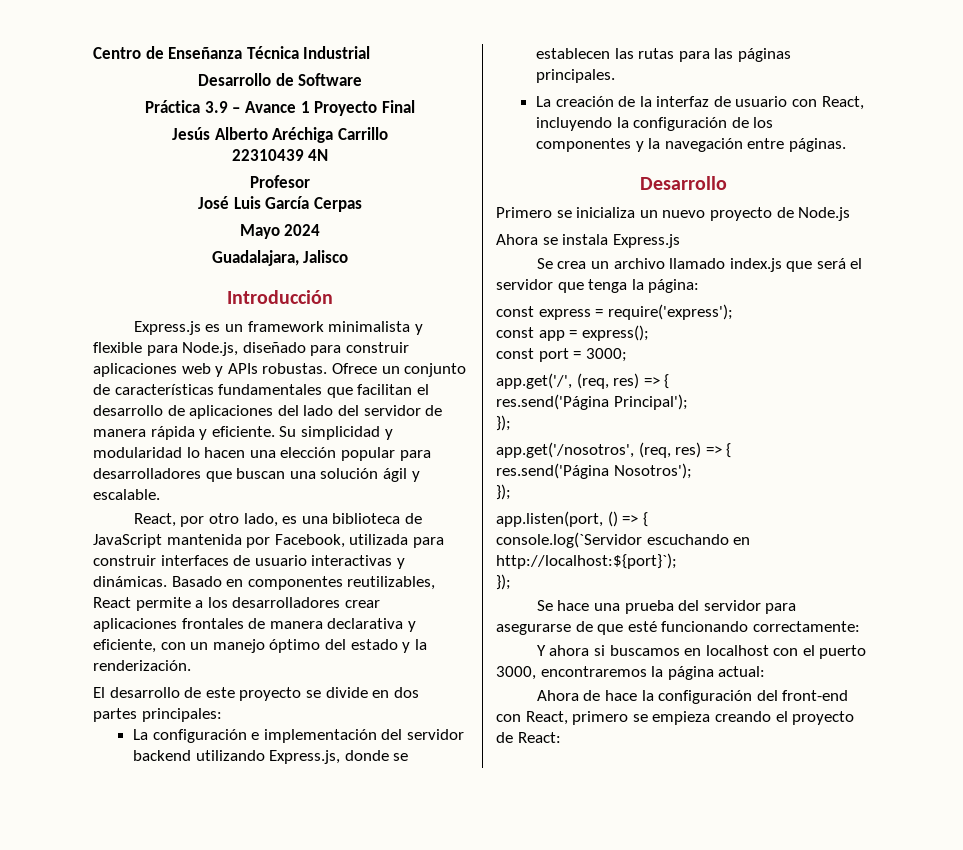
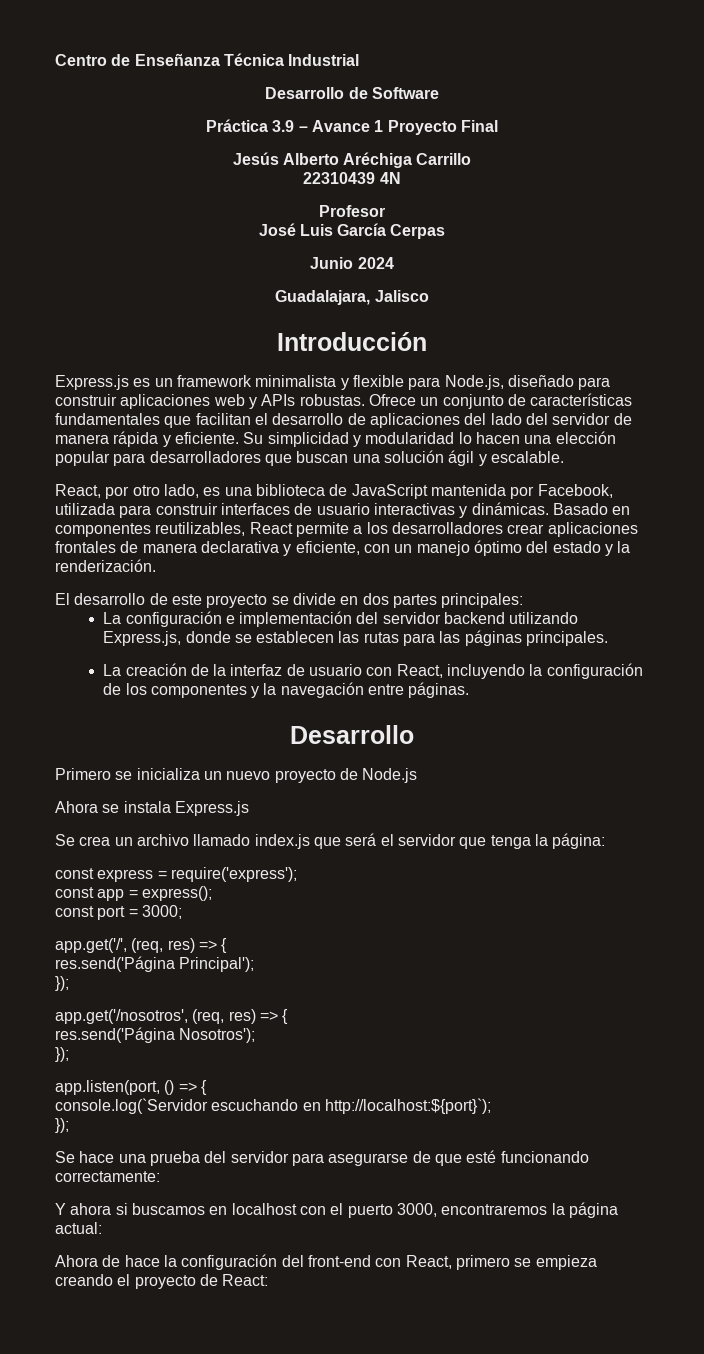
[239,224,280,239] Mayo -> [310,257,354,269] Junio

